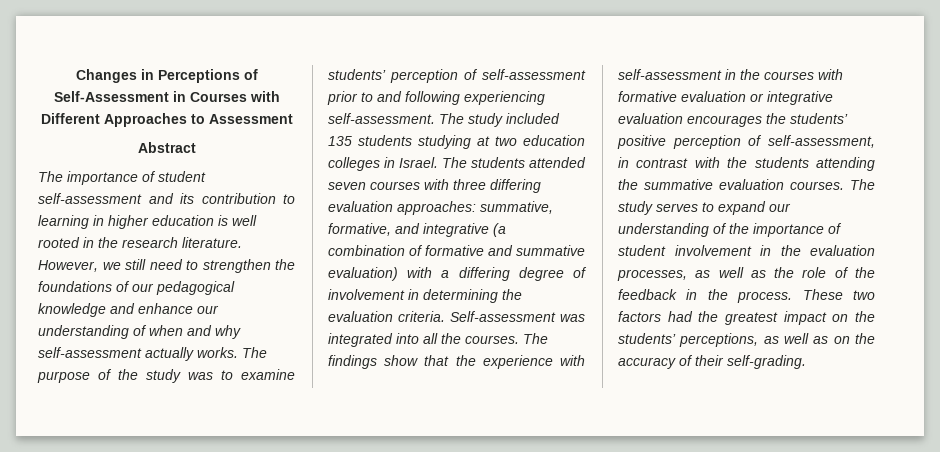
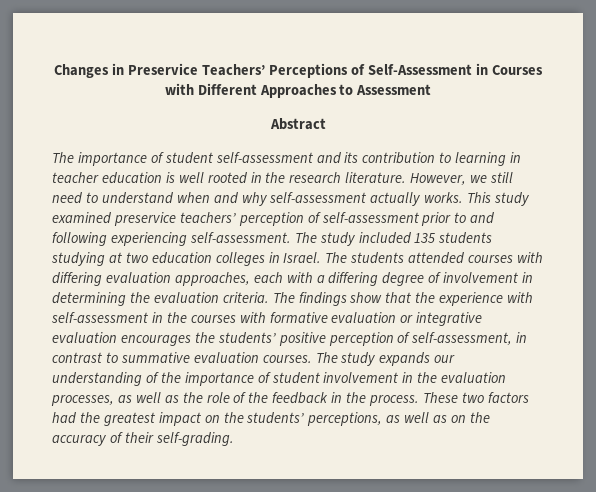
(154, 74) none -> [128,63,266,76] Preservice Teachers’
[108,215,149,229] higher -> [52,172,99,183] teacher
[202,259,295,273] [38,281,235,295] [38,303,219,317] [38,325,147,339] strengthen the foundations of our pedagogical knowledge and enhance our understanding of -> [101,192,173,204] understand
[242,347,267,358] [37,369,295,383] [328,69,386,80] The purpose of the study was to examine students’ -> [467,192,531,206] [52,212,236,226] This study examined preservice teachers’
[328,179,486,190] seven courses with three -> [468,252,544,263] courses with
[397,201,553,215] [328,223,506,237] [328,245,585,256] [328,267,398,281] approaches: summative, formative, and integrative (a combination of formative and summative evaluation) -> [174,272,283,286] approaches, each
[450,311,585,322] [328,333,519,347] Self-assessment was integrated into all the courses. -> (269, 297) none
[694,157,875,171] [618,179,638,190] with the students attending the -> [105,352,118,363] to
[656,201,766,215] serves to expand -> [379,352,431,366] expands

